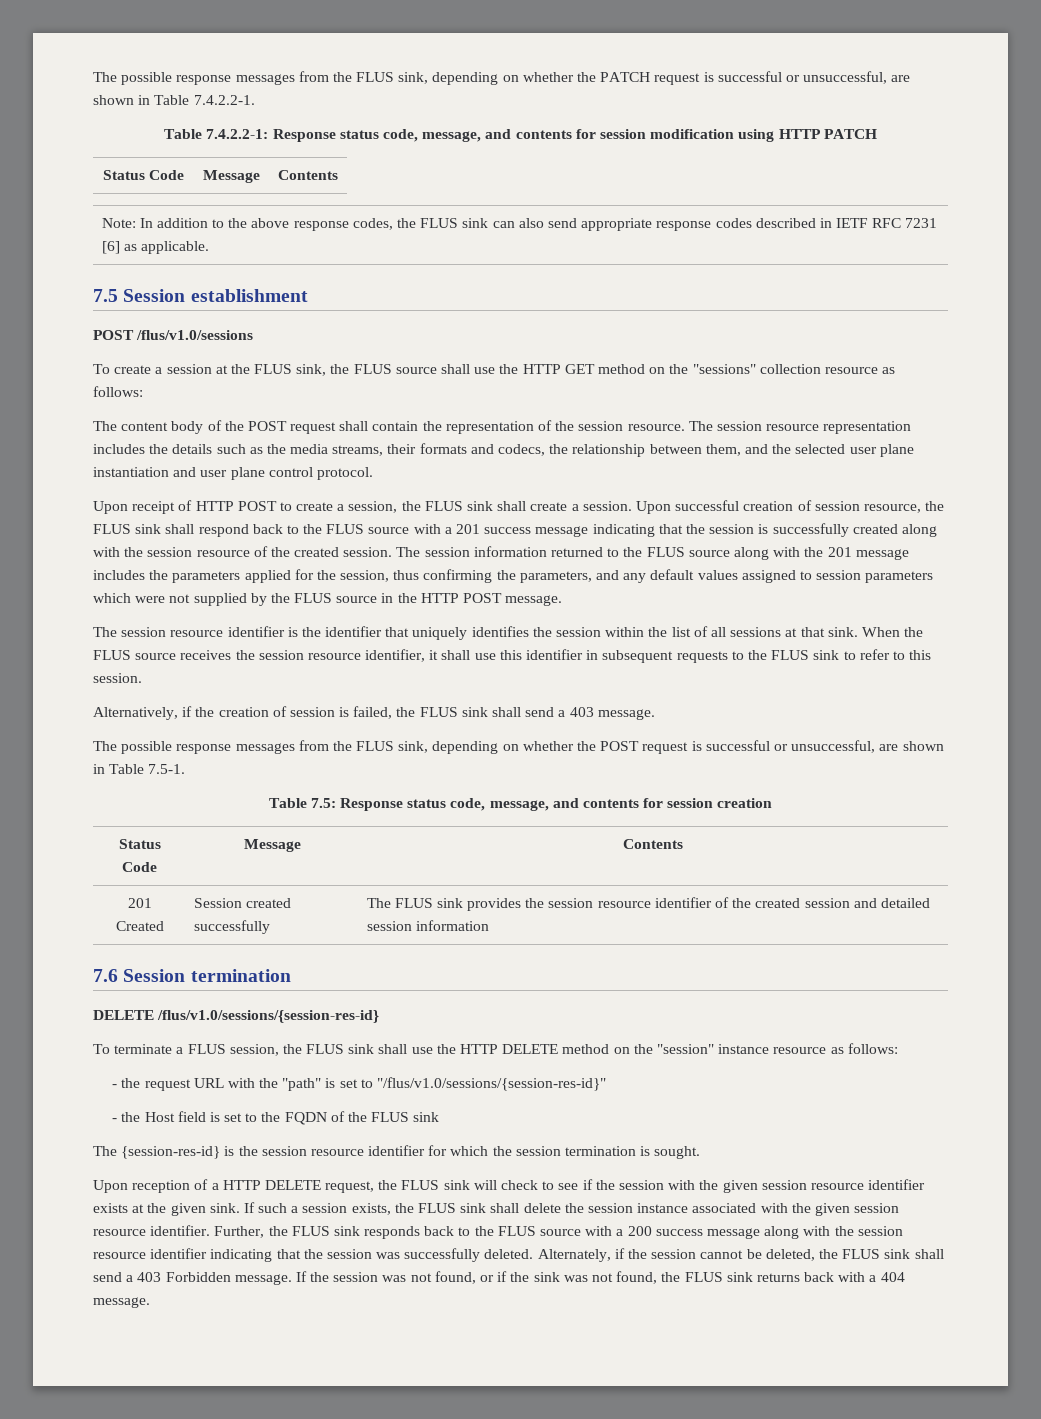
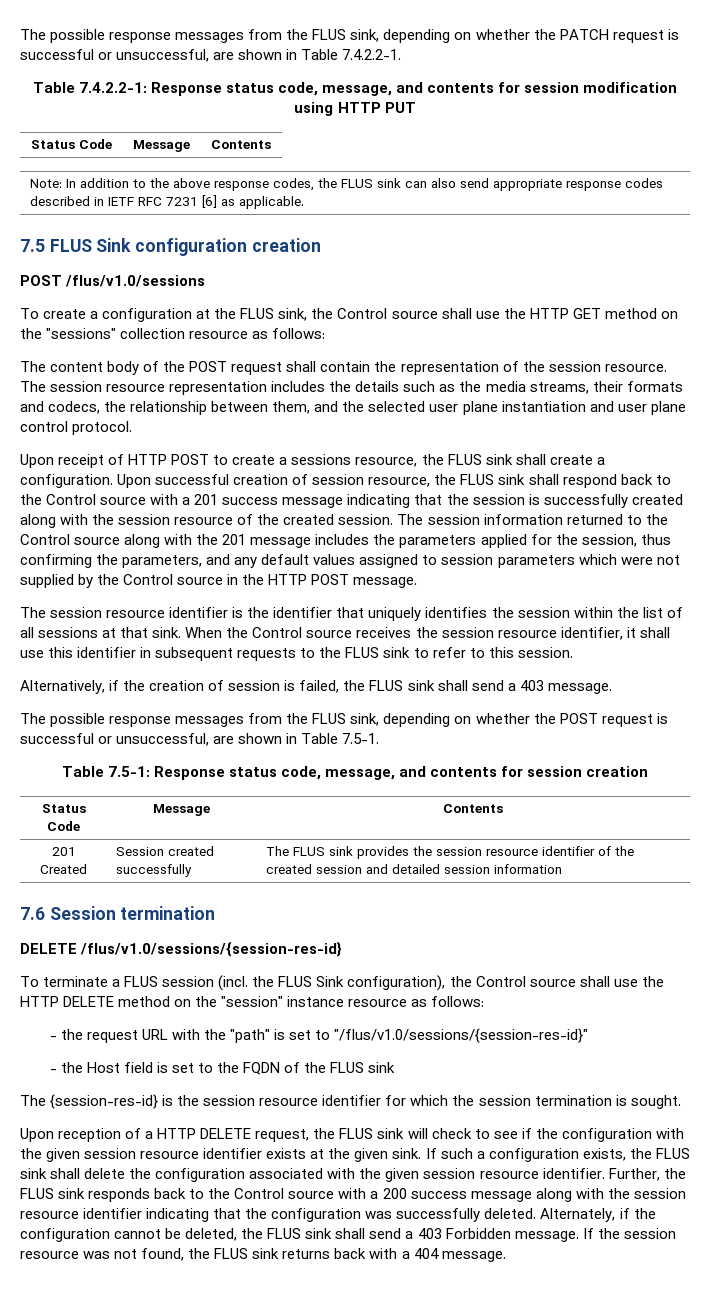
[823,129,877,139] PATCH -> [384,102,416,113] PUT
[123,289,308,302] Session establishment -> [49,238,321,256] FLUS Sink configuration creation
[166,364,212,374] session -> [102,308,193,322] configuration
[353,364,392,374] FLUS -> [337,308,388,319] Control
[348,501,398,513] session, -> [291,454,418,467] sessions resource,
[582,501,632,511] session. -> [20,474,113,488] configuration.
[326,524,365,534] FLUS -> [46,494,97,505] Control
[646,547,685,557] FLUS -> [20,534,70,545] Control
[294,593,333,603] FLUS -> [123,574,174,585] Control
[93,650,131,660] FLUS -> [252,627,303,638] Control
[310,798,336,808] 7.5: -> [107,766,150,777] 7.5-1:
[229,1044,375,1056] session, the FLUS sink -> [162,975,576,991] session (incl. the FLUS Sink configuration), the Control source
[618,1180,664,1190] session -> [561,1128,652,1142] configuration
[302,1203,348,1213] session -> [488,1148,579,1162] configuration
[587,1203,689,1213] session instance -> [155,1168,246,1182] configuration
[497,1226,536,1236] FLUS -> [234,1188,285,1199] Control
[326,1249,372,1259] session -> [271,1208,362,1222] configuration
[651,1249,697,1259] session -> [20,1228,110,1242] configuration
[382,1271,560,1284] was not found, or if the sink -> [20,1251,79,1259] resource

